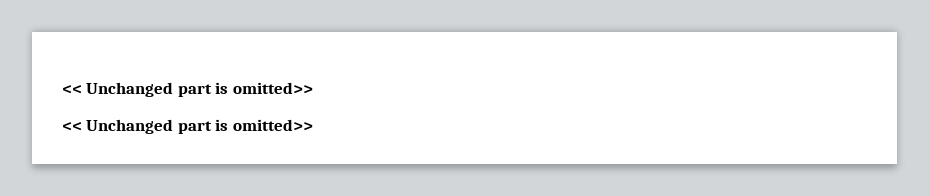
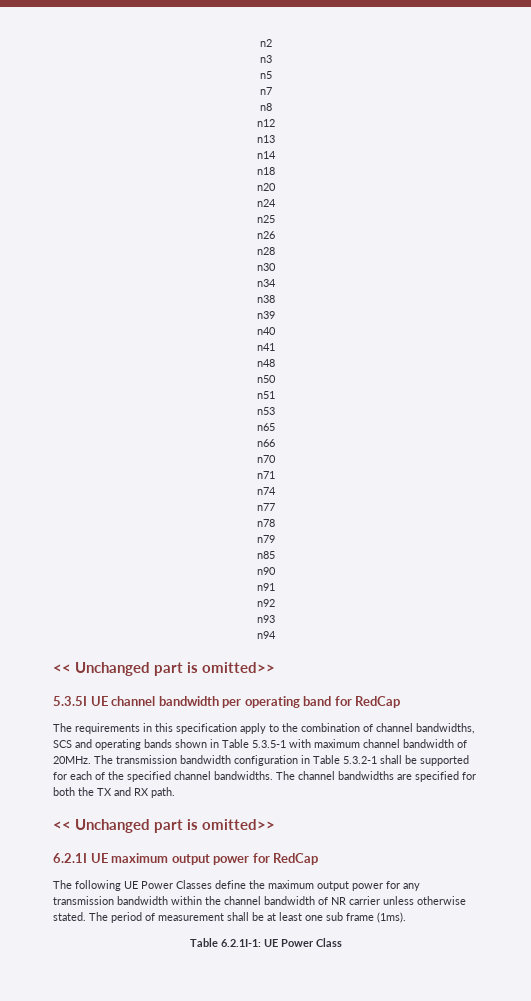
[62,82,313,97] [62,119,313,134] << Unchanged part is omitted>> // << Unchanged part is omitted>> -> [259,39,272,47] [259,55,272,63] [259,71,272,79] [259,87,272,95] [259,103,272,111] [256,119,275,127] [256,135,275,143] [256,151,276,159] [256,167,275,175] [256,183,276,191] [256,199,276,207] [256,215,275,223] [256,231,275,239] [256,247,275,255] [256,263,276,271] [256,279,276,287] [256,295,275,303] [256,311,275,319] [256,327,276,335] [256,343,275,351] [256,359,275,367] [256,375,276,383] [256,391,275,399] [256,407,275,415] [256,423,275,431] [256,439,275,447] [256,455,276,463] [256,471,275,479] [256,487,276,495] [256,503,275,511] [256,519,275,527] [256,535,275,543] [256,551,275,559] [256,567,276,575] [256,583,275,591] [256,599,275,607] [256,615,275,623] [256,631,276,639] [53,662,276,676] [53,696,401,708] [53,723,475,734] [53,739,467,750] [53,755,469,766] [53,771,476,782] [53,787,175,798] [53,819,276,833] [53,853,319,865] [53,880,420,891] [53,896,466,905] [53,912,406,923] [189,938,342,947] n2 // n3 // n5 // n7 // n8 // n12 // n13 // n14 // n18 // n20 // n24 // n25 // n26 // n28 // n30 // n34 // n38 // n39 // n40 // n41 // n48 // n50 // n51 // n53 // n65 // n66 // n70 // n71 // n74 // n77 // n78 // n79 // n85 // n90 // n91 // n92 // n93 // n94 // << Unchanged part is omitted>> // 5.3.5I UE channel bandwidth per operating band for RedCap // The requirements in this specification apply to the combination of channel bandwidths, SCS and operating bands shown in Table 5.3.5-1 with maximum channel bandwidth of 20MHz. The transmission bandwidth configuration in Table 5.3.2-1 shall be supported for each of the specified channel bandwidths. The channel bandwidths are specified for both the TX and RX path. // << Unchanged part is omitted>> // 6.2.1I UE maximum output power for RedCap // The following UE Power Classes define the maximum output power for any transmission bandwidth within the channel bandwidth of NR carrier unless otherwise stated. The period of measurement shall be at least one sub frame (1ms). // Table 6.2.1I-1: UE Power Class

